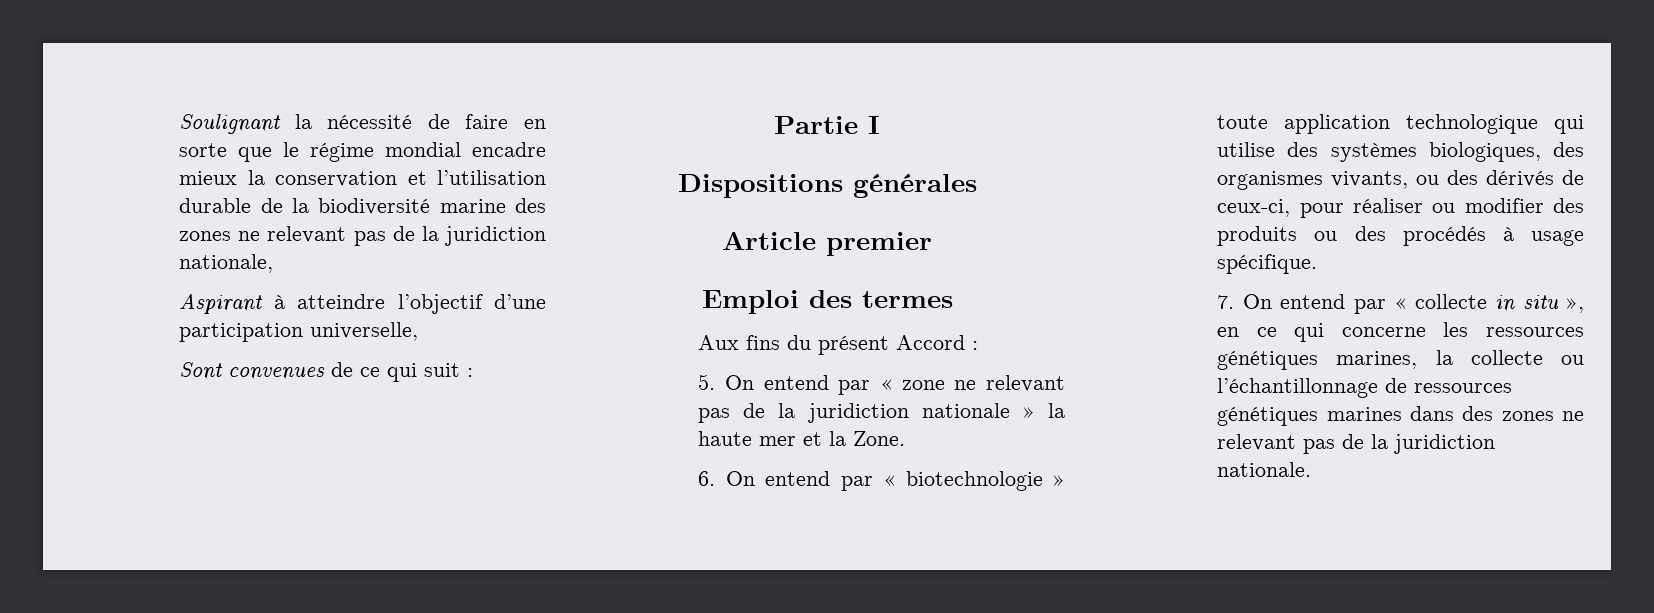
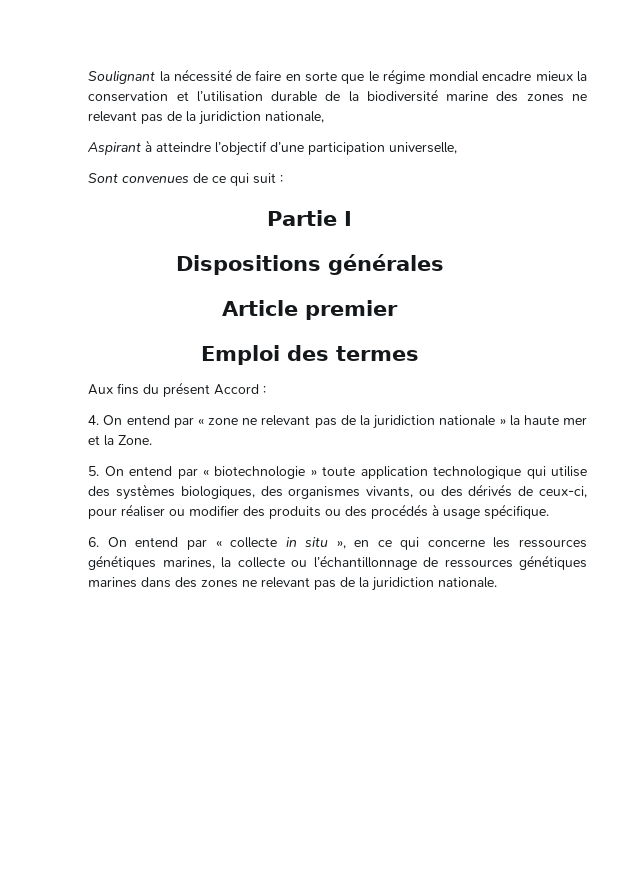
[698,374,716,390] 5. -> [88,415,100,425] 4.
[698,471,716,486] 6. -> [88,466,100,476] 5.
[1217,295,1235,309] 7. -> [88,537,100,547] 6.

